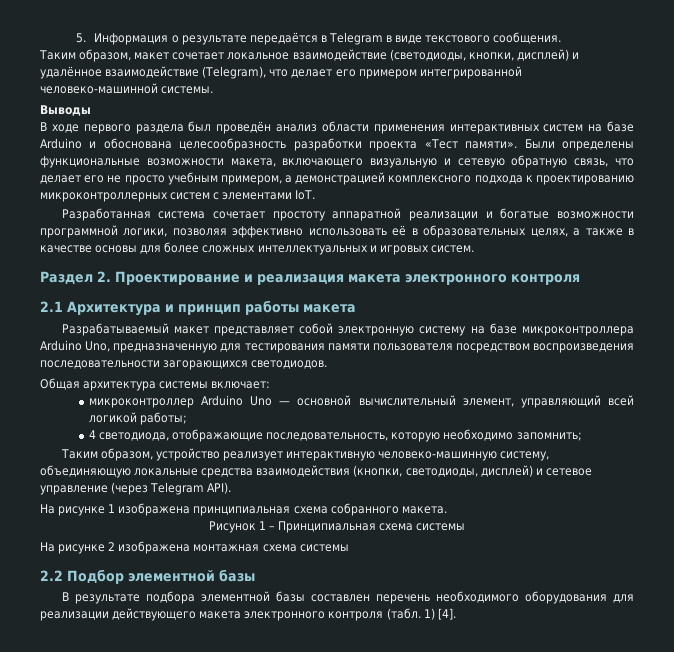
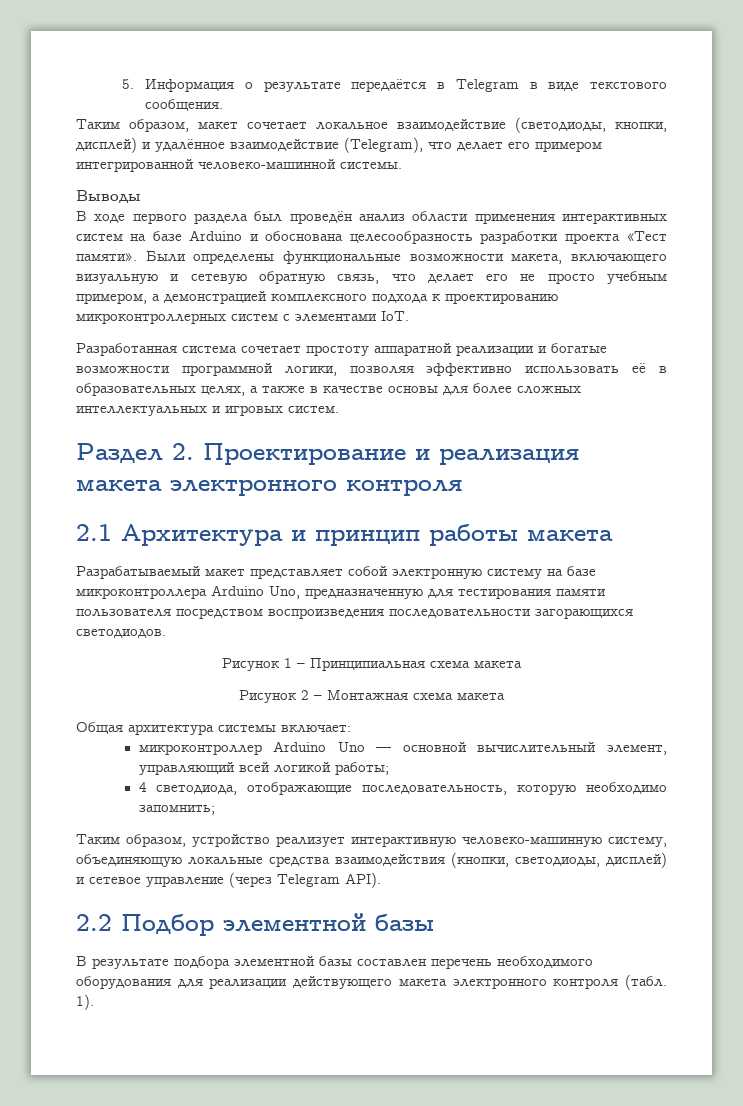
(328, 364) none -> [222,658,522,671] [239,689,505,703] // Рисунок 1 – Принципиальная схема макета // Рисунок 2 – Монтажная схема макета
[40,503,447,516] [209,521,465,533] [40,541,349,554] // На рисунке 1 изображена принципиальная схема собранного макета. // Рисунок 1 – Принципиальная схема системы // На рисунке 2 изображена монтажная схема системы -> (381, 880) none
[423,608,456,620] 1) [4]. -> [76,994,94,1010] 1).

